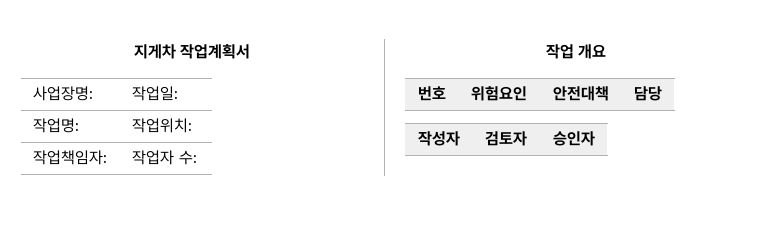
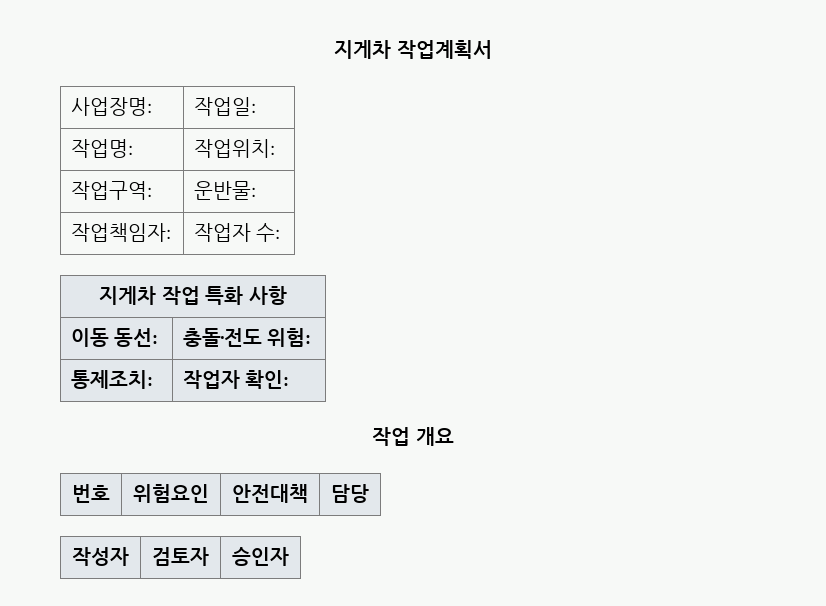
(193, 125) none -> [71,181,153,200] [194,181,257,200] // 작업구역: | 운반물:
(197, 157) none -> [99,286,287,305] [71,328,159,347] [183,328,312,347] [71,370,154,389] [183,370,290,389] // 지게차 작업 특화 사항 // 이동 동선: | 충돌·전도 위험: // 통제조치: | 작업자 확인:

